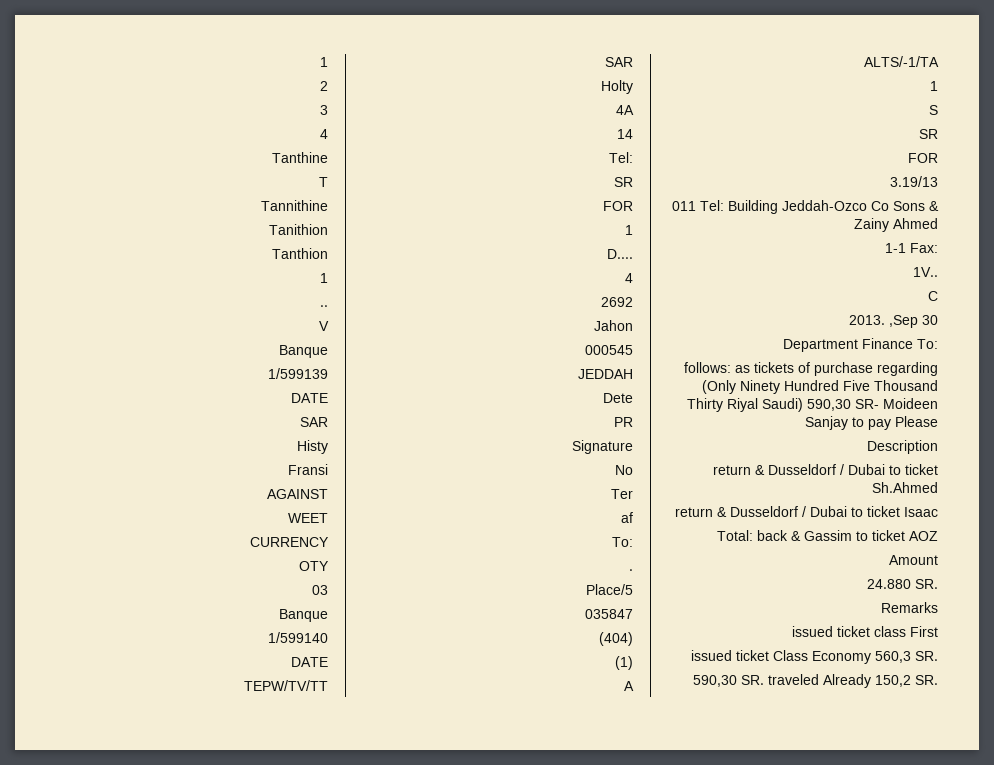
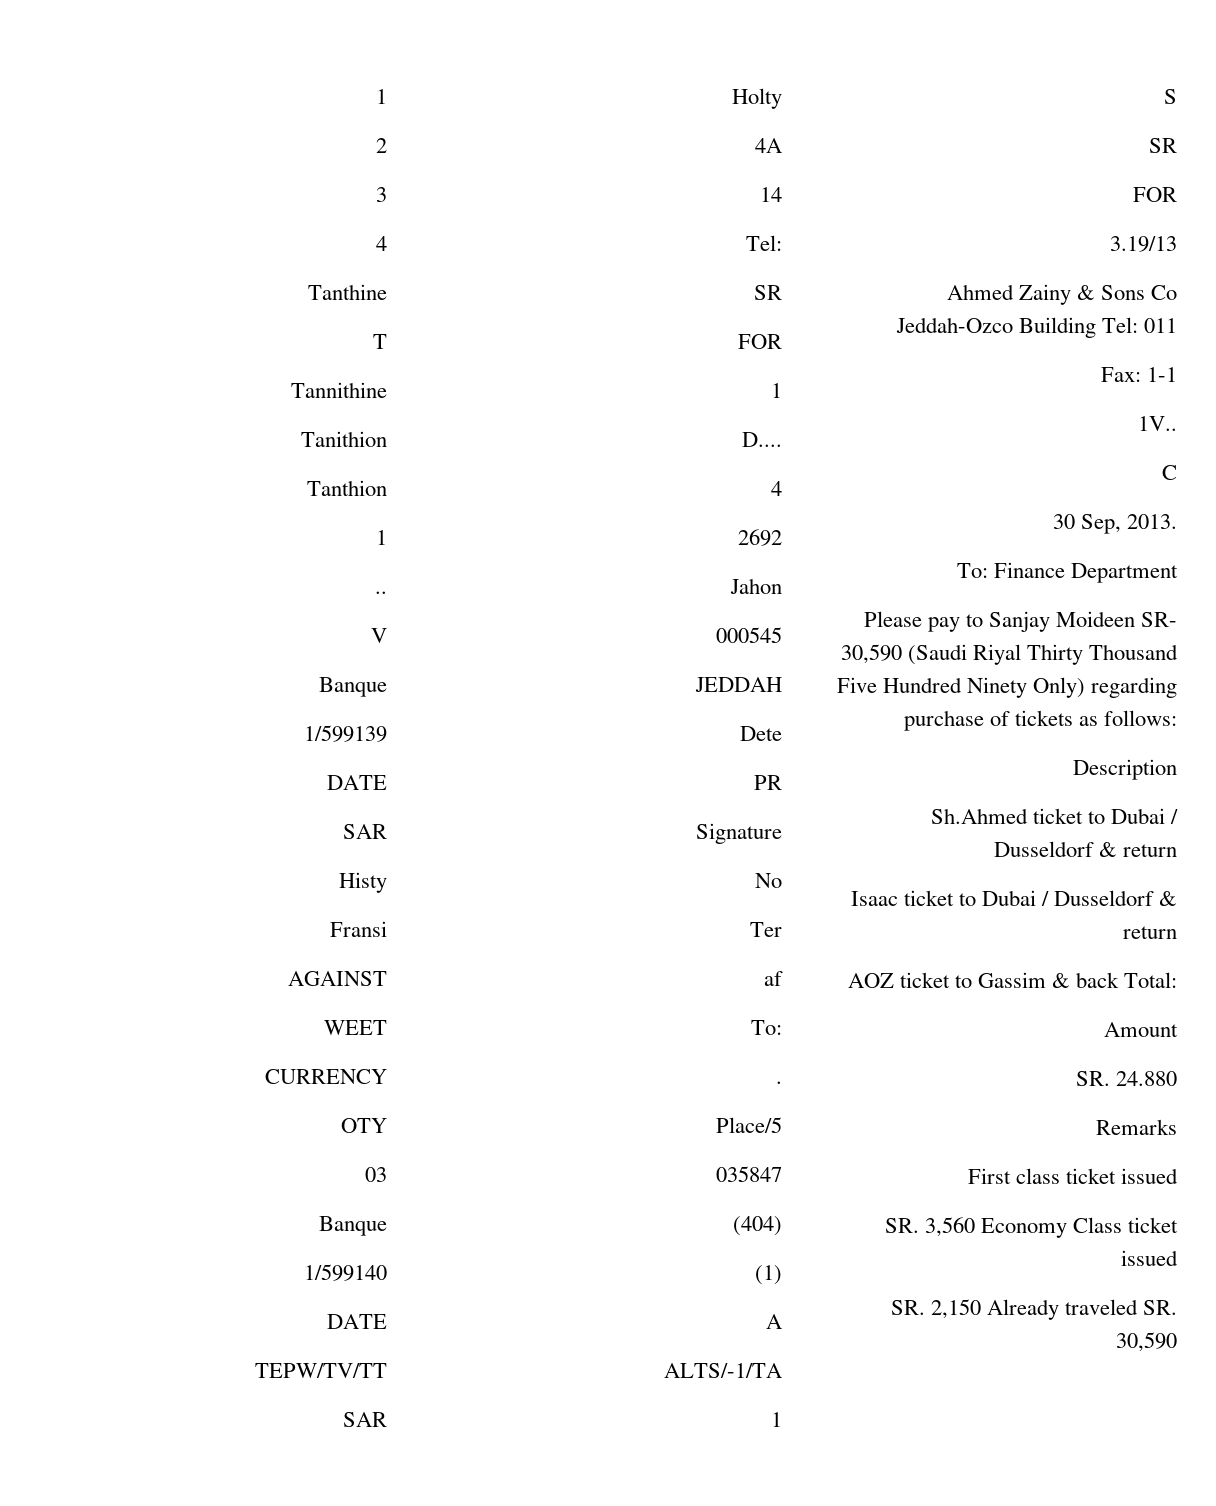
[672,200,939,214] [854,218,938,232] 011 Tel: Building Jeddah-Ozco Co Sons & Zainy Ahmed // -> [946,284,1177,305] [895,317,1177,338] [1100,367,1141,382] Ahmed Zainy & Sons Co Jeddah-Ozco Building Tel: 011 // Fax:
[910,243,938,253] Fax: -> (1177, 374) none
(938, 296) none -> [1052,514,1121,534] 30 Sep,
[889,315,938,328] ,Sep 30 // -> [956,562,1065,578] // To: Finance
[862,338,938,349] [684,362,938,376] [702,380,938,394] [687,398,938,412] [805,416,938,430] [867,440,938,454] [713,464,938,475] [872,482,938,493] [675,506,938,517] [717,530,938,541] Finance To: // follows: as tickets of purchase regarding (Only Ninety Hundred Five Thousand Thirty Riyal Saudi) 590,30 SR- Moideen Sanjay to pay Please // Description // return & Dusseldorf / Dubai to ticket Sh.Ahmed // return & Dusseldorf / Dubai to ticket Isaac // Total: back & Gassim to ticket AOZ -> [863,611,1177,632] [840,644,1178,665] [836,677,1177,698] [903,710,1177,731] [1073,759,1177,780] [930,808,1178,824] [993,841,1177,857] [850,890,1177,906] [1123,926,1177,939] [847,972,1177,988] // Please pay to Sanjay Moideen SR- 30,590 (Saudi Riyal Thirty Thousand Five Hundred Ninety Only) regarding purchase of tickets as follows: // Description // Sh.Ahmed ticket to Dubai / Dusseldorf & return // Isaac ticket to Dubai / Dusseldorf & return // AOZ ticket to Gassim & back Total:
(938, 560) none -> [1075,1071,1110,1086] SR.
[915,579,938,589] SR. -> (1177, 1078) none
[792,626,938,637] [691,650,938,664] [693,674,938,688] issued ticket class First // issued ticket Class Economy 560,3 SR. // 590,30 SR. traveled Already 150,2 SR. -> [967,1168,1178,1184] [884,1217,1178,1238] [1121,1250,1178,1266] [890,1299,1177,1320] [1116,1332,1177,1352] First class ticket issued // SR. 3,560 Economy Class ticket issued // SR. 2,150 Already traveled SR. 30,590

